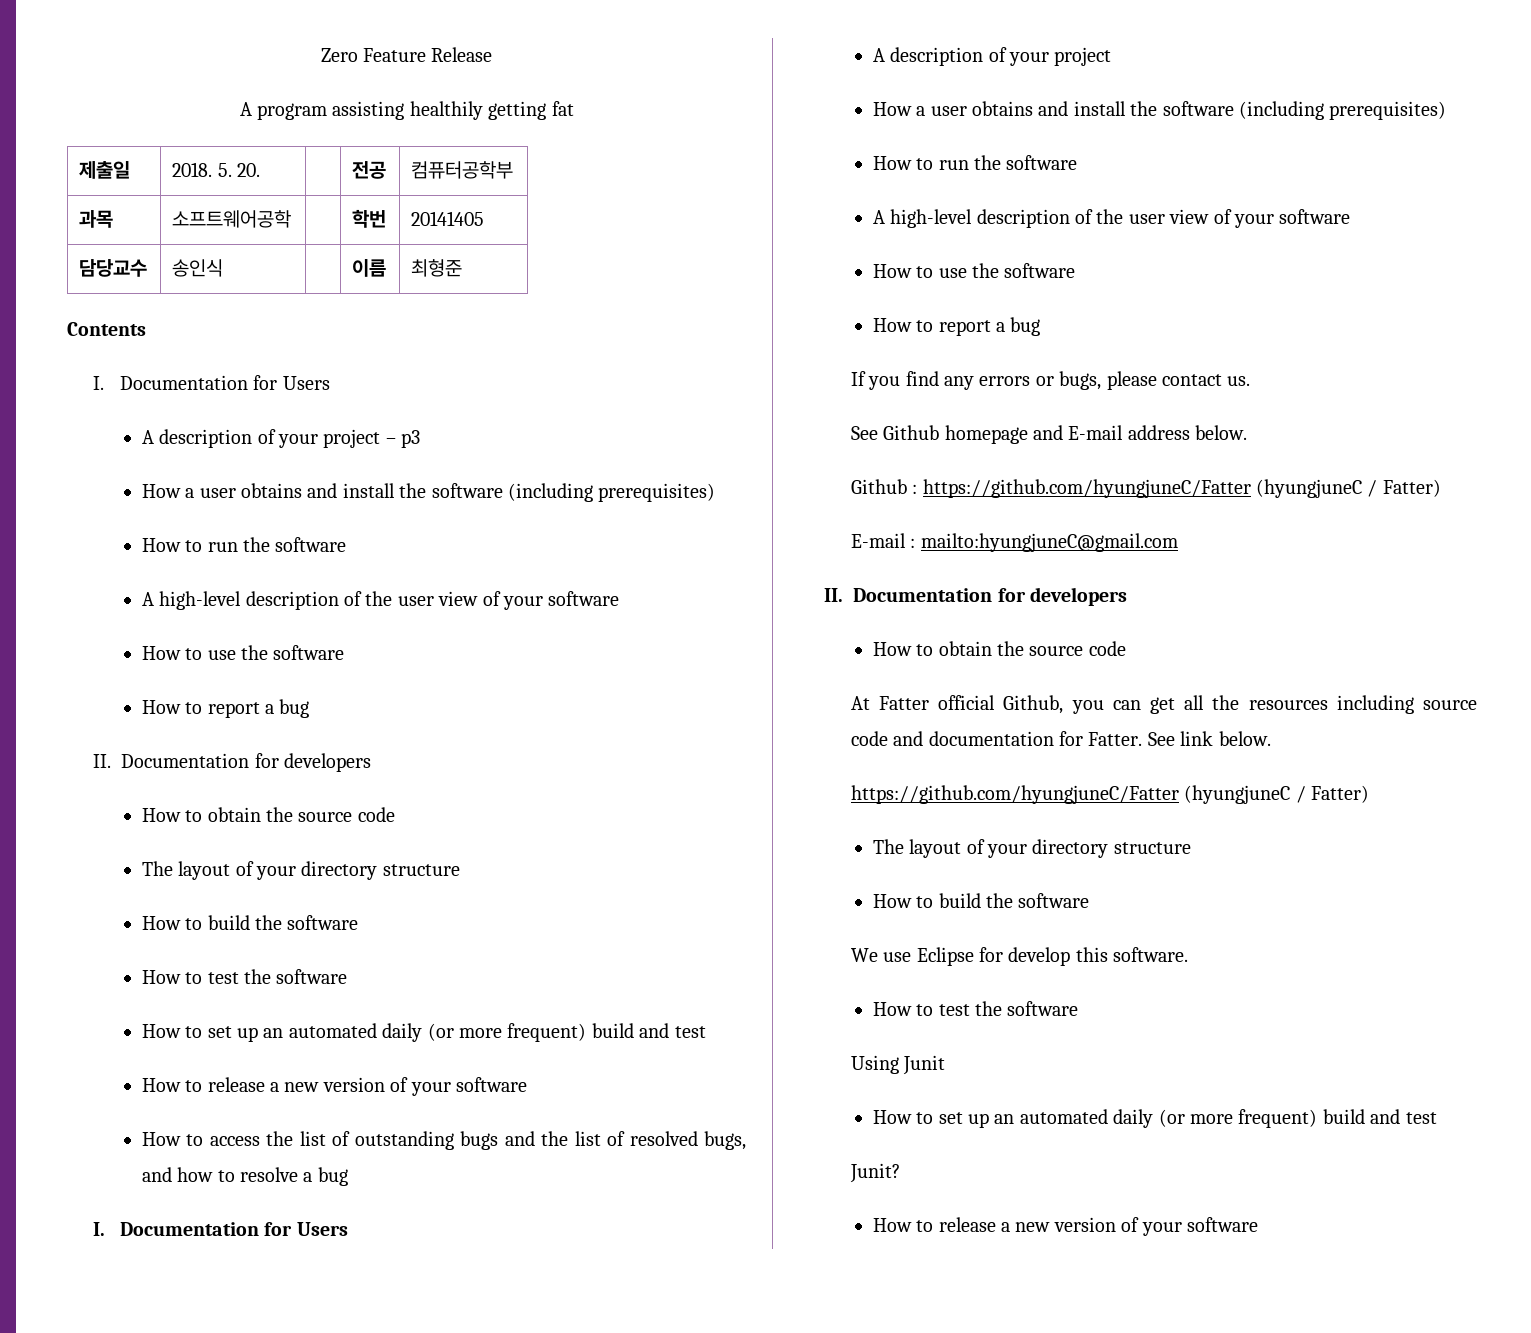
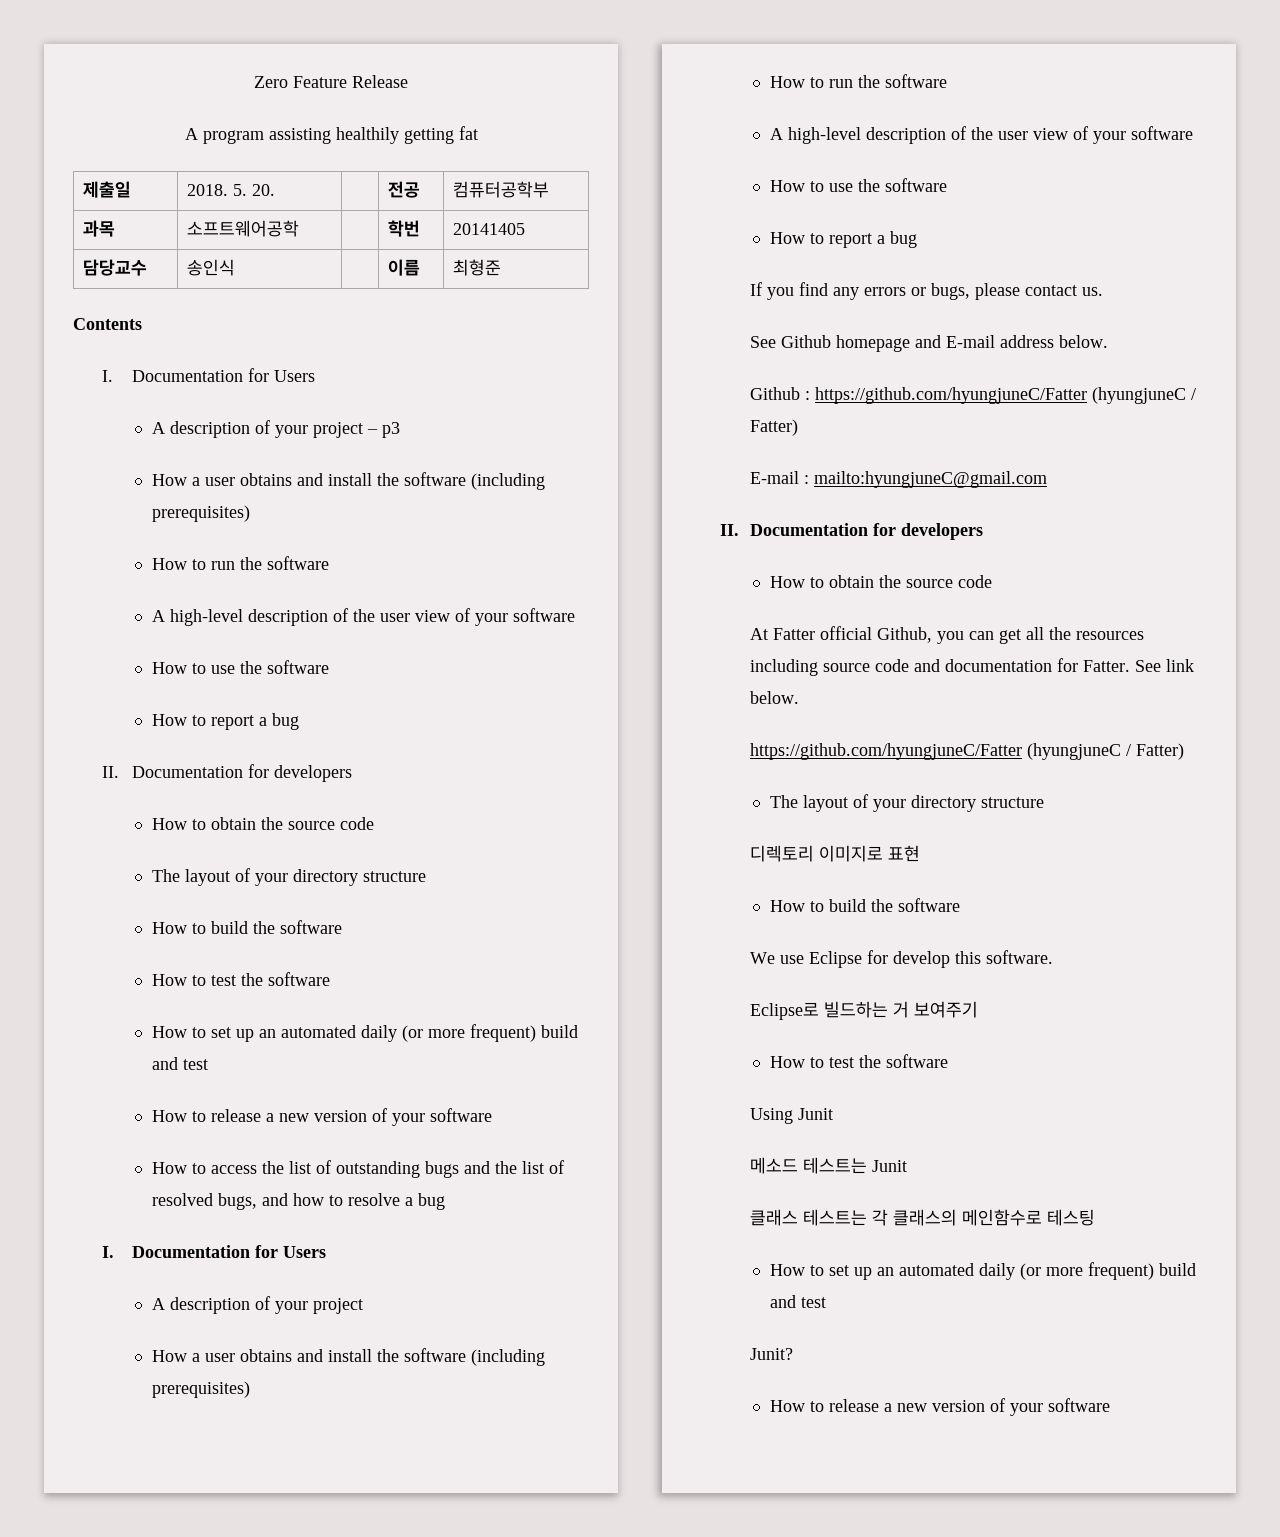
(1191, 848) none -> [749,845,920,862] // 디렉토리 이미지로 표현
(1189, 954) none -> [749,1001,978,1020] // Eclipse로 빌드하는 거 보여주기
(946, 1065) none -> [749,1157,907,1174] [749,1209,1095,1226] // 메소드 테스트는 Junit // 클래스 테스트는 각 클래스의 메인함수로 테스팅

